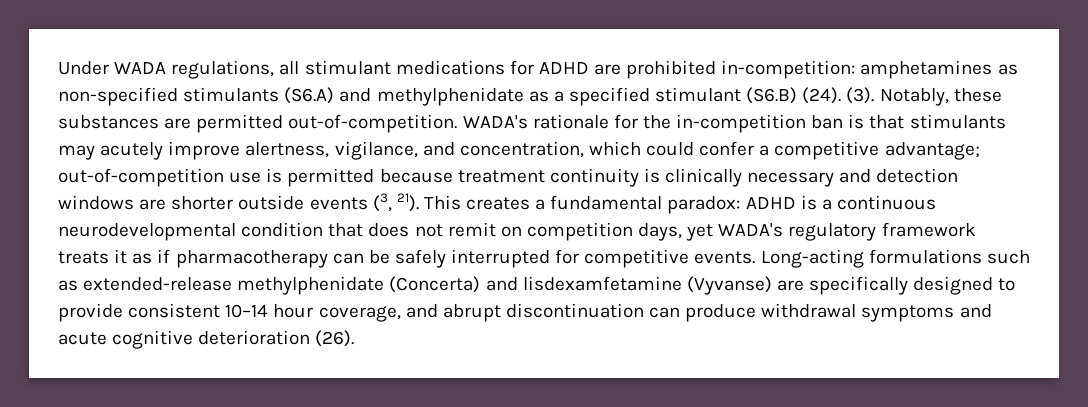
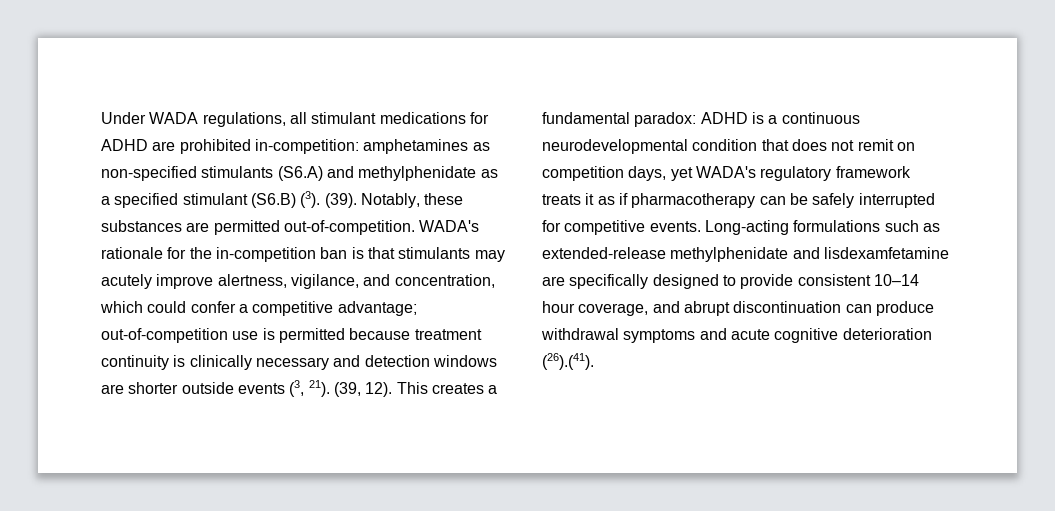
[802,87,875,104] (24). (3). -> [300,191,357,208] (3). (39).
(419, 202) none -> [333,382,393,397] (39, 12).
[389,276,481,293] (Concerta) -> (789, 254) none
[686,276,772,295] (Vyvanse) -> (949, 253) none
[315,330,355,347] (26). -> [542,353,594,370] (26).(41).

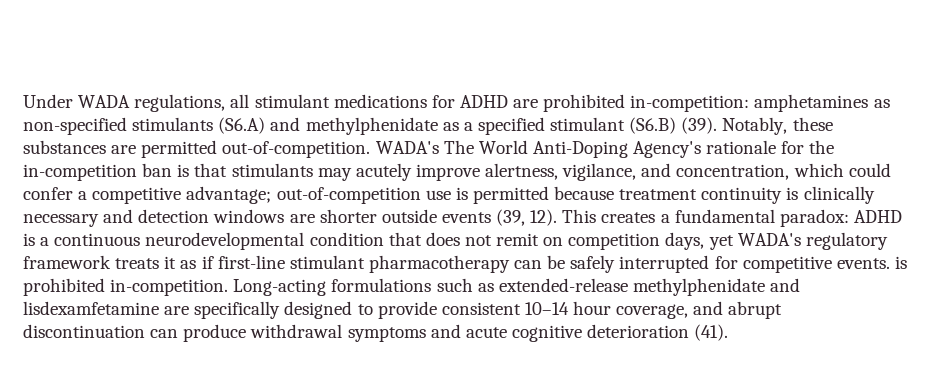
[300,191,321,208] (3). -> (677, 125) none
(480, 226) none -> [443,140,702,158] The World Anti-Doping Agency's
[289,380,330,397] (3, 21). -> (491, 217) none
(628, 199) none -> [217,255,365,269] first-line stimulant
(701, 226) none -> [894,256,907,269] [23,278,229,296] is prohibited in-competition.
[542,353,594,370] (26).(41). -> [694,324,729,341] (41).

